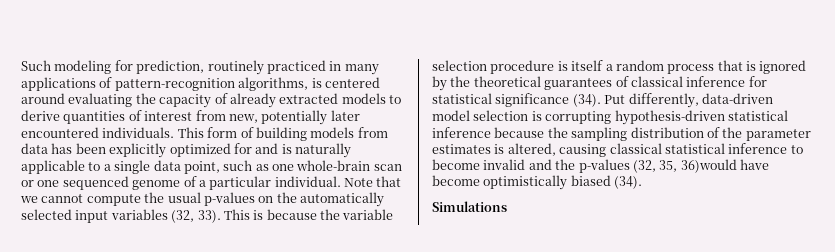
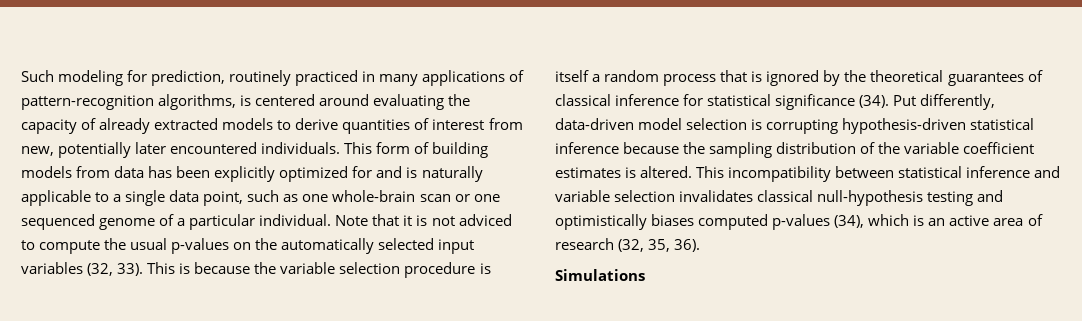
[20,194,84,203] we cannot -> [403,214,512,226] [21,240,35,250] it is not adviced to
[745,129,811,141] [432,143,803,157] [432,159,769,173] [432,175,643,190] parameter estimates is altered, causing classical statistical inference to become invalid and the p-values (32, 35, 36)would have become optimistically biased (34). -> [904,142,1035,154] [555,166,1061,182] [555,190,1004,206] [555,214,1043,230] [555,238,701,252] variable coefficient estimates is altered. This incompatibility between statistical inference and variable selection invalidates classical null-hypothesis testing and optimistically biases computed p-values (34), which is an active area of research (32, 35, 36).

